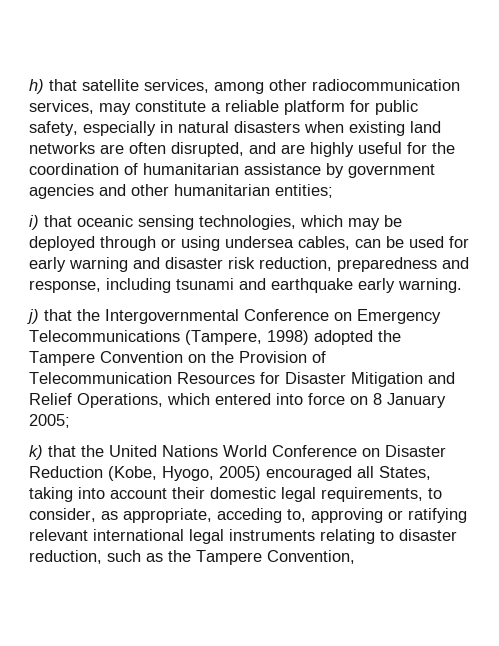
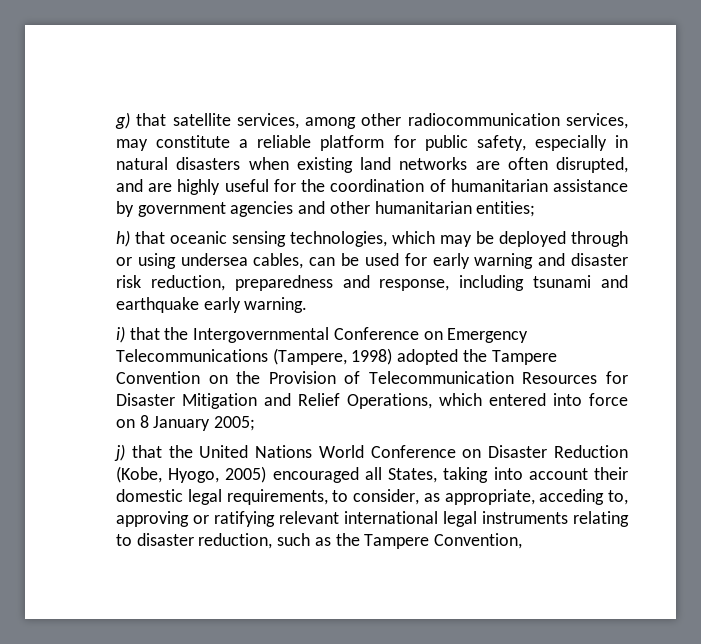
[29,79,44,94] h) -> [115,112,130,129] g)
[29,215,39,230] i) -> [116,230,130,247] h)
[27,309,39,324] j) -> [116,326,125,343] i)
[29,445,43,460] k) -> [114,444,125,461] j)

